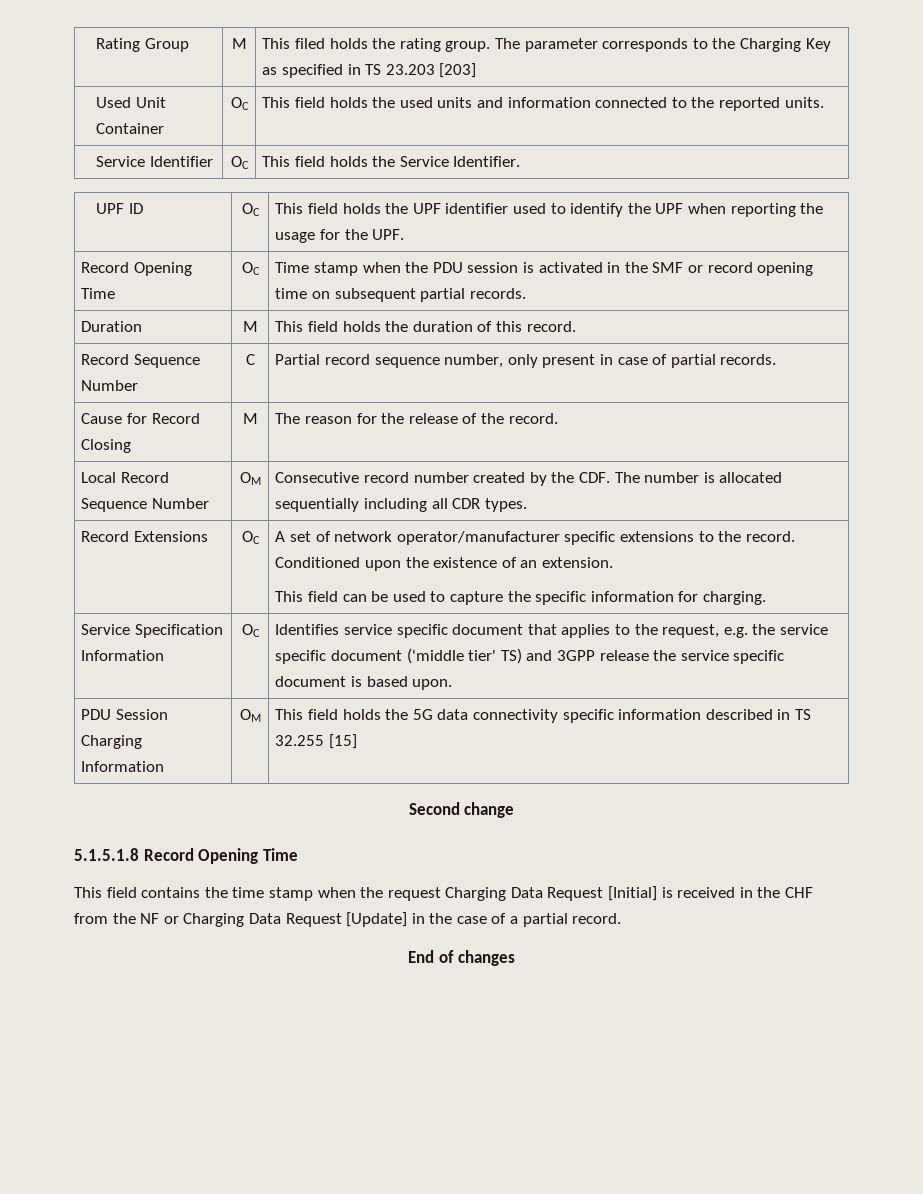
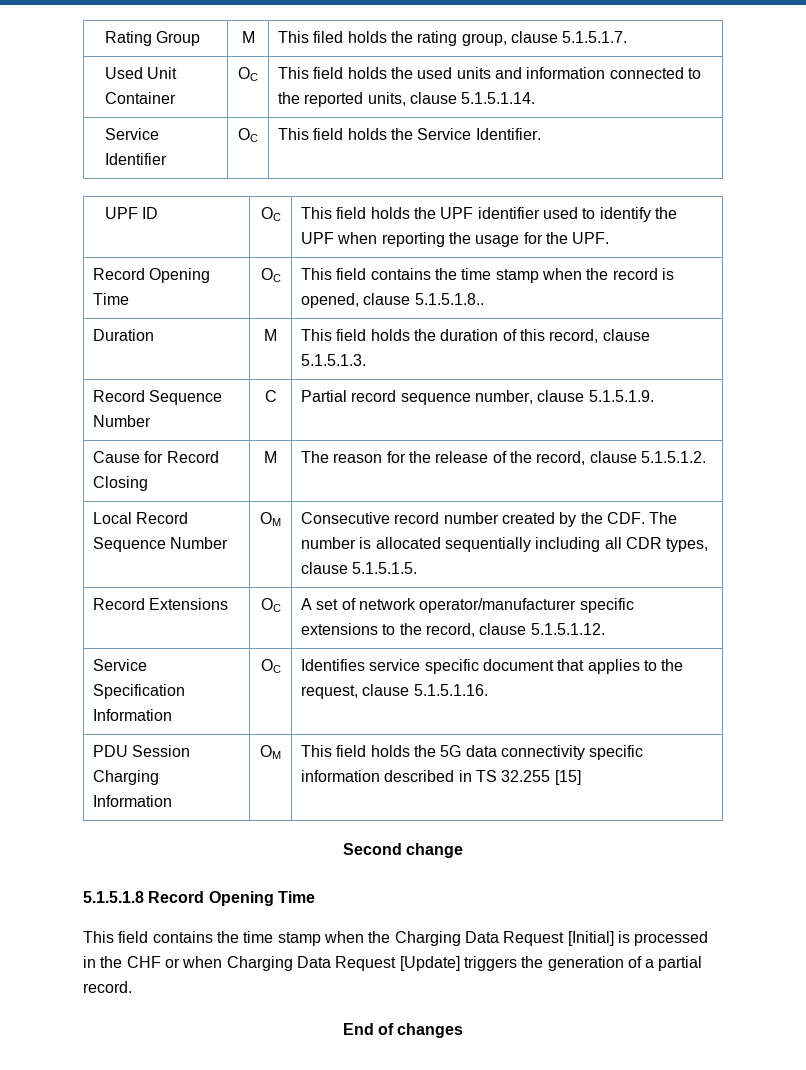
[445,38,831,52] [262,63,477,78] group. The parameter corresponds to the Charging Key as specified in TS 23.203 [203] -> [461,31,628,46] group, clause 5.1.5.1.7.
[784,97,824,108] units. -> [367,92,536,106] units, clause 5.1.5.1.14.
[275,262,814,276] [275,288,526,302] Time stamp when the PDU session is activated in the SMF or record opening time on subsequent partial records. -> [300,268,674,283] [300,293,484,308] This field contains the time stamp when the record is opened, clause 5.1.5.1.8..
[526,321,576,332] record. -> [549,329,650,343] [300,354,366,366] record, clause 5.1.5.1.3.
[507,354,777,368] only present in case of partial records. -> [537,390,654,402] clause 5.1.5.1.9.
[508,413,558,424] record. -> [536,451,706,465] record, clause 5.1.5.1.2.
[484,498,527,512] types. -> [666,538,709,552] [300,562,418,574] types, clause 5.1.5.1.5.
[745,531,795,542] [275,557,613,571] [275,591,766,605] record. Conditioned upon the existence of an extension. // This field can be used to capture the specific information for charging. -> [425,623,605,637] record, clause 5.1.5.1.12.
[723,624,828,638] [275,648,785,664] [275,676,453,690] e.g. the service specific document ('middle tier' TS) and 3GPP release the service specific document is based upon. -> [362,684,488,696] clause 5.1.5.1.16.
[387,887,441,901] request -> (391, 937) none
[677,887,736,898] received -> [634,931,709,946] processed
[74,913,179,924] from the NF or -> [164,956,223,968] or when
[411,913,487,924] in the case -> [463,956,624,971] triggers the generation

